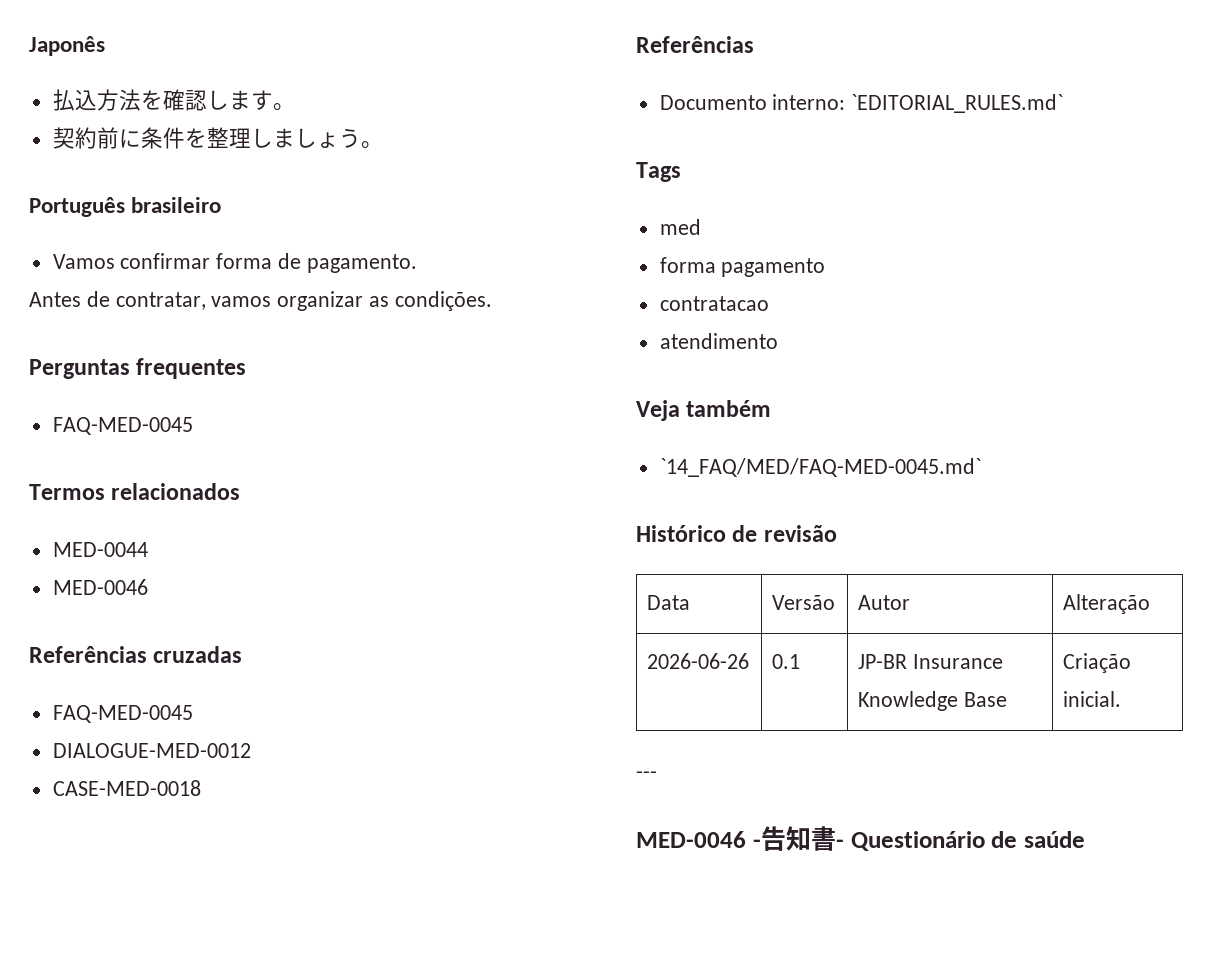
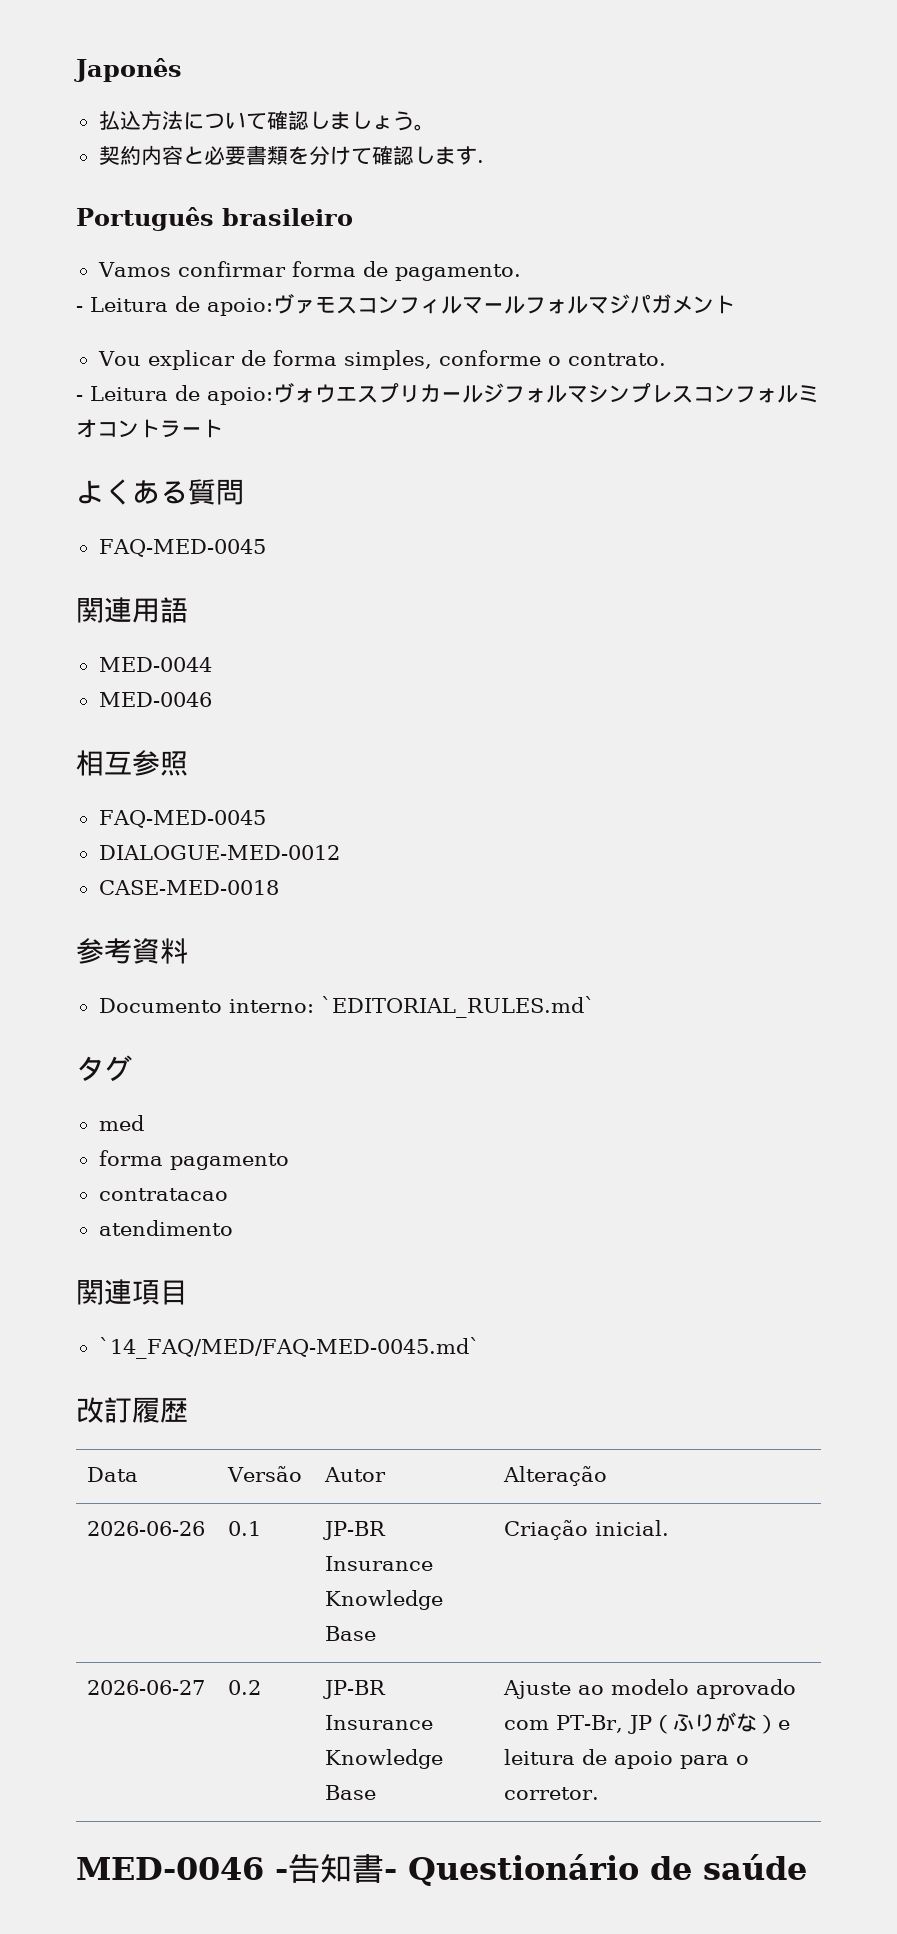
[140,89,295,111] [52,127,383,149] を確認します。 // 契約前に条件を整理しましょう。 -> [182,111,435,131] [98,145,484,165] について確認しましょう。 // 契約内容と必要書類を分けて確認します.
[29,291,492,311] [29,358,247,379] [52,417,193,435] [29,483,241,500] Antes de contratar, vamos organizar as condições. // Perguntas frequentes // FAQ-MED-0045 // Termos relacionados -> [76,294,735,316] [97,350,666,370] [76,383,819,405] [76,419,223,438] [76,479,244,505] [98,539,266,557] [76,597,188,623] - Leitura de apoio:ヴァモスコンフィルマールフォルマジパガメント // Vou explicar de forma simples, conforme o contrato. // - Leitura de apoio:ヴォウエスプリカールジフォルマシンプレスコンフォルミオコントラート // よくある質問 // FAQ-MED-0045 // 関連用語
[29,646,243,663] Referências cruzadas -> [76,750,188,776] 相互参照
[636,36,754,53] Referências -> [76,938,188,964] 参考資料
[636,162,681,182] Tags -> [76,1055,132,1082] タグ
[636,400,772,421] Veja também -> [76,1279,188,1305] 関連項目
[636,525,837,542] Histórico de revisão -> [76,1397,188,1423] 改訂履歴
[636,771,657,779] // --- -> [87,1680,206,1695] [228,1680,262,1695] [323,1680,387,1699] [325,1715,434,1730] [325,1749,444,1769] [325,1785,377,1800] [503,1679,797,1699] [504,1712,790,1734] [504,1749,750,1769] [504,1787,600,1800] // 2026-06-27 | 0.2 | JP-BR Insurance Knowledge Base | Ajuste ao modelo aprovado com PT-Br, JP（ふりがな）e leitura de apoio para o corretor.

